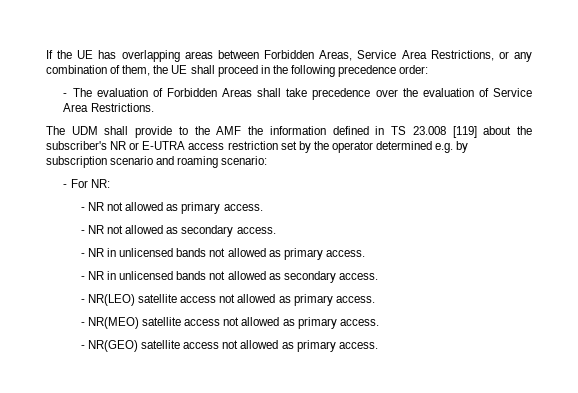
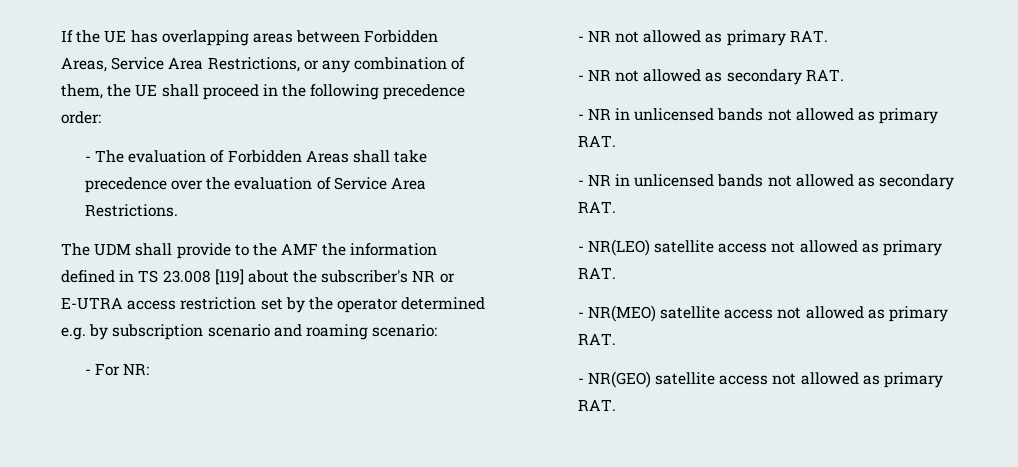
[223,204,263,211] access. -> [789,30,828,42] RAT.
[236,227,276,234] access. -> [805,69,844,81] RAT.
[325,250,365,257] access. -> [577,135,616,147] RAT.
[338,273,378,280] access. -> [577,201,616,213] RAT.
[335,296,375,303] access. -> [577,267,616,279] RAT.
[339,319,379,326] access. -> [577,333,616,345] RAT.
[338,342,378,349] access. -> [577,399,616,411] RAT.

